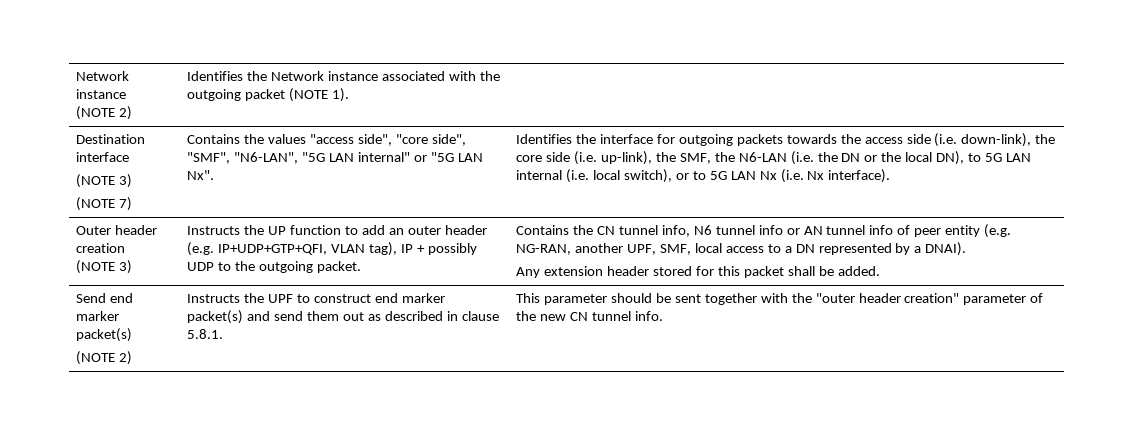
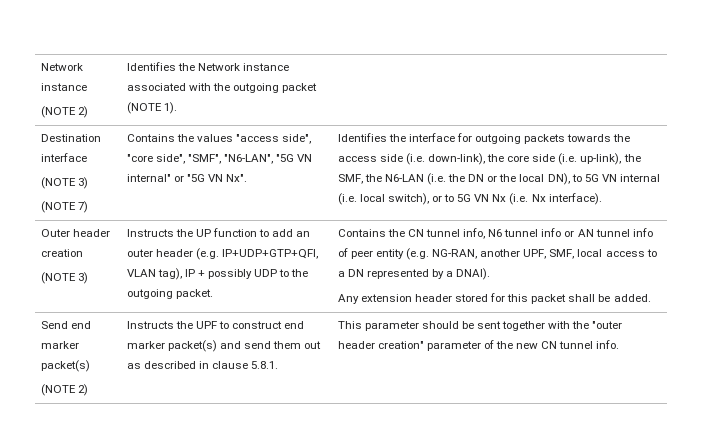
[329,153,355,162] LAN -> [297,154,313,162] VN
[457,153,483,162] LAN -> [207,174,223,182] VN
[1005,153,1031,162] LAN -> [601,174,617,182] VN
[730,171,756,180] LAN -> [474,194,490,202] VN

